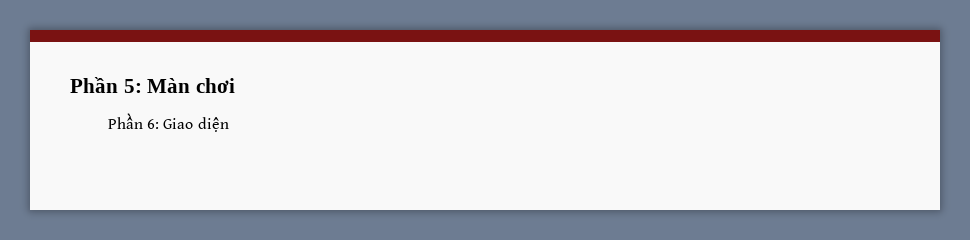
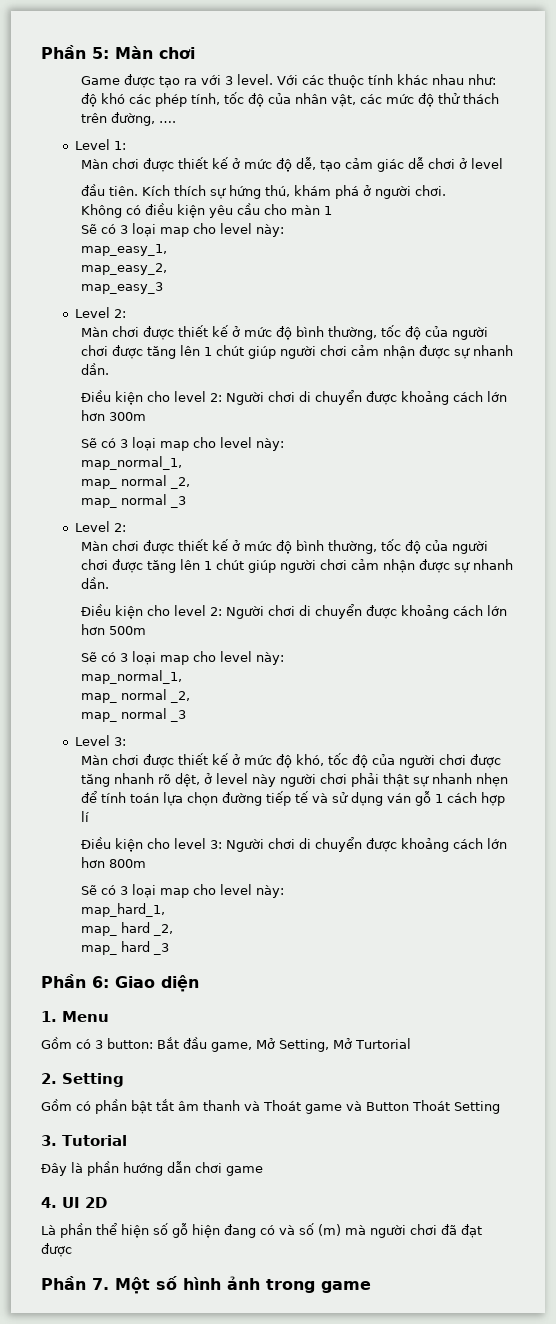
[108,113,229,132] Phần 6: Giao diện -> [80,74,496,88] [80,92,499,107] [80,112,176,126] [74,139,126,150] [80,157,503,172] [80,184,446,199] [80,203,332,218] [80,223,284,237] [80,244,167,256] [80,263,167,275] [80,282,163,294] [74,307,126,318] [80,325,488,340] [80,345,513,359] [80,363,109,375] [80,390,507,405] [80,410,146,421] [80,437,284,451] [80,456,182,470] [80,475,190,489] [80,494,186,508] [74,521,126,532] [80,539,488,554] [80,559,513,573] [80,577,109,589] [80,604,507,619] [80,624,146,635] [80,651,284,665] [80,670,182,684] [80,689,190,703] [80,708,186,722] [74,735,126,746] [80,753,501,768] [80,773,508,787] [80,791,505,806] [80,811,89,822] [80,837,507,852] [80,857,146,868] [80,884,284,898] [80,903,165,917] [80,922,173,936] [80,941,169,955] [41,974,199,992] [41,1011,109,1022] [41,1037,411,1052] [41,1073,124,1087] [41,1099,500,1114] [41,1135,127,1146] [41,1161,263,1176] [41,1197,107,1208] [41,1223,482,1238] [41,1243,72,1257] [41,1276,371,1294] Game được tạo ra với 3 level. Với các thuộc tính khác nhau như: độ khó các phép tính, tốc độ của nhân vật, các mức độ thử thách trên đường, …. // Level 1: // Màn chơi được thiết kế ở mức độ dễ, tạo cảm giác dễ chơi ở level // đầu tiên. Kích thích sự hứng thú, khám phá ở người chơi. // Không có điều kiện yêu cầu cho màn 1 // Sẽ có 3 loại map cho level này: // map_easy_1, // map_easy_2, // map_easy_3 // Level 2: // Màn chơi được thiết kế ở mức độ bình thường, tốc độ của người chơi được tăng lên 1 chút giúp người chơi cảm nhận được sự nhanh dần. // Điều kiện cho level 2: Người chơi di chuyển được khoảng cách lớn hơn 300m // Sẽ có 3 loại map cho level này: // map_normal_1, // map_ normal _2, // map_ normal _3 // Level 2: // Màn chơi được thiết kế ở mức độ bình thường, tốc độ của người chơi được tăng lên 1 chút giúp người chơi cảm nhận được sự nhanh dần. // Điều kiện cho level 2: Người chơi di chuyển được khoảng cách lớn hơn 500m // Sẽ có 3 loại map cho level này: // map_normal_1, // map_ normal _2, // map_ normal _3 // Level 3: // Màn chơi được thiết kế ở mức độ khó, tốc độ của người chơi được tăng nhanh rõ dệt, ở level này người chơi phải thật sự nhanh nhẹn để tính toán lựa chọn đường tiếp tế và sử dụng ván gỗ 1 cách hợp lí // Điều kiện cho level 3: Người chơi di chuyển được khoảng cách lớn hơn 800m // Sẽ có 3 loại map cho level này: // map_hard_1, // map_ hard _2, // map_ hard _3 // Phần 6: Giao diện // 1. Menu // Gồm có 3 button: Bắt đầu game, Mở Setting, Mở Turtorial // 2. Setting // Gồm có phần bật tắt âm thanh và Thoát game và Button Thoát Setting // 3. Tutorial // Đây là phần hướng dẫn chơi game // 4. UI 2D // Là phần thể hiện số gỗ hiện đang có và số (m) mà người chơi đã đạt được // Phần 7. Một số hình ảnh trong game

